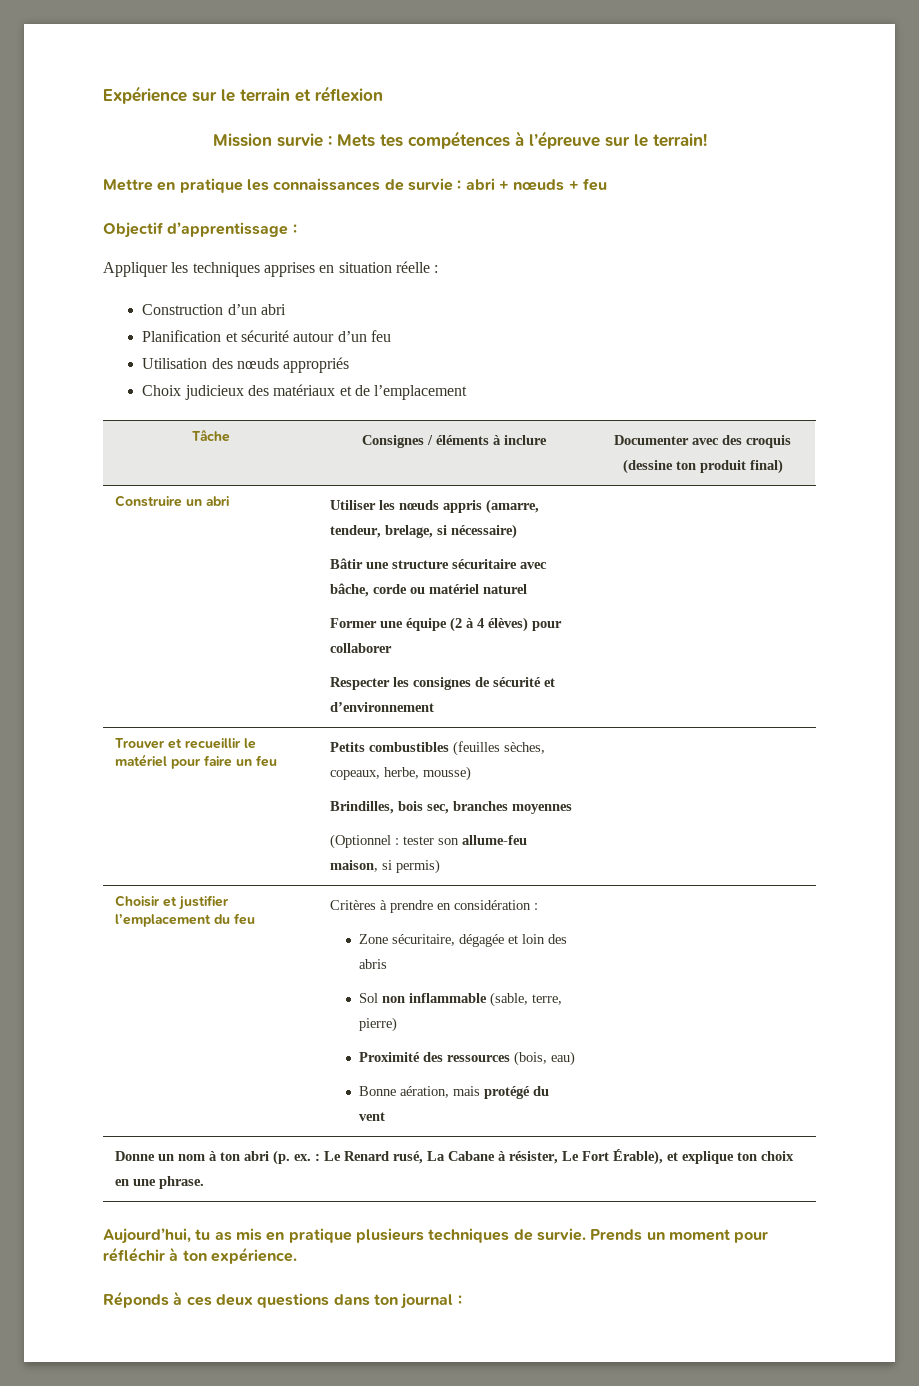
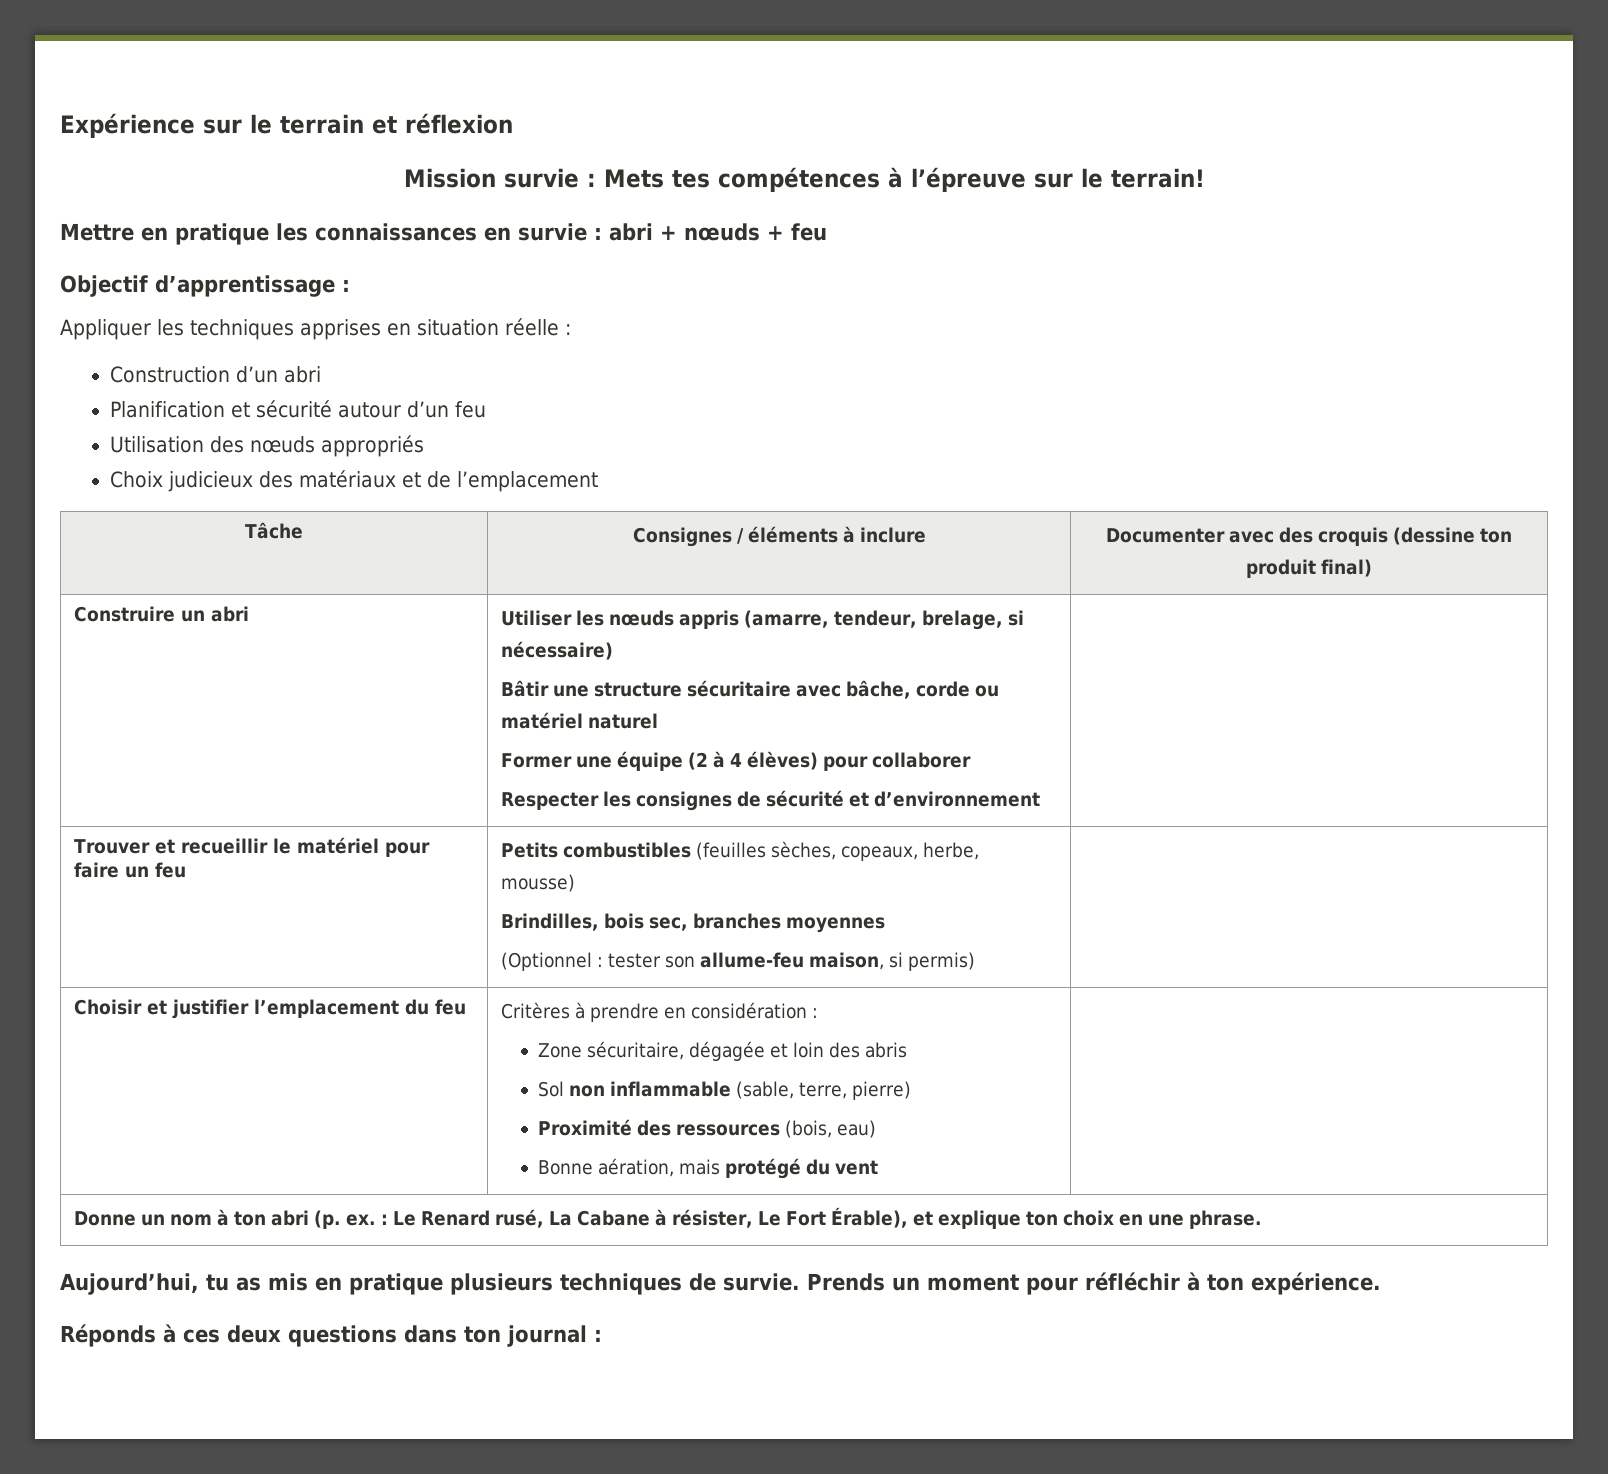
[384,179,404,191] de -> [484,227,511,241] en

